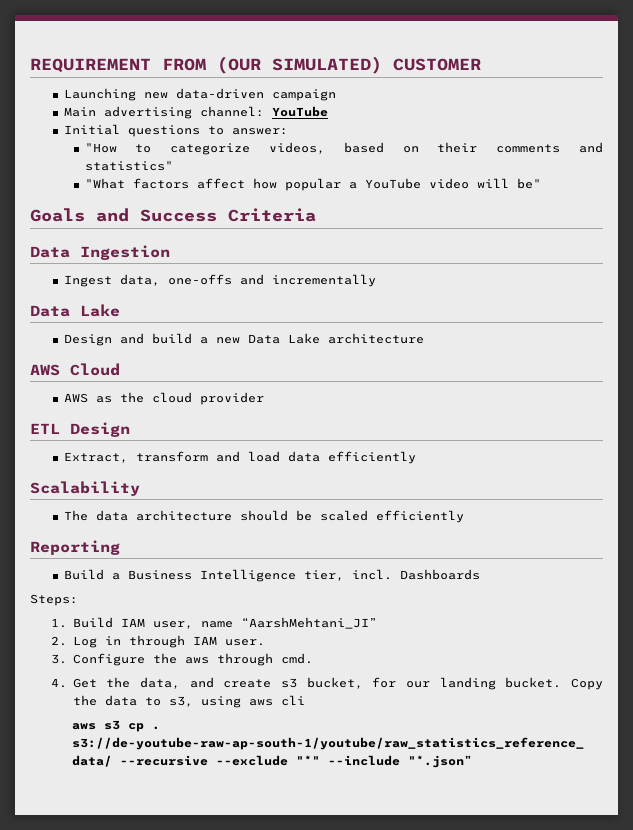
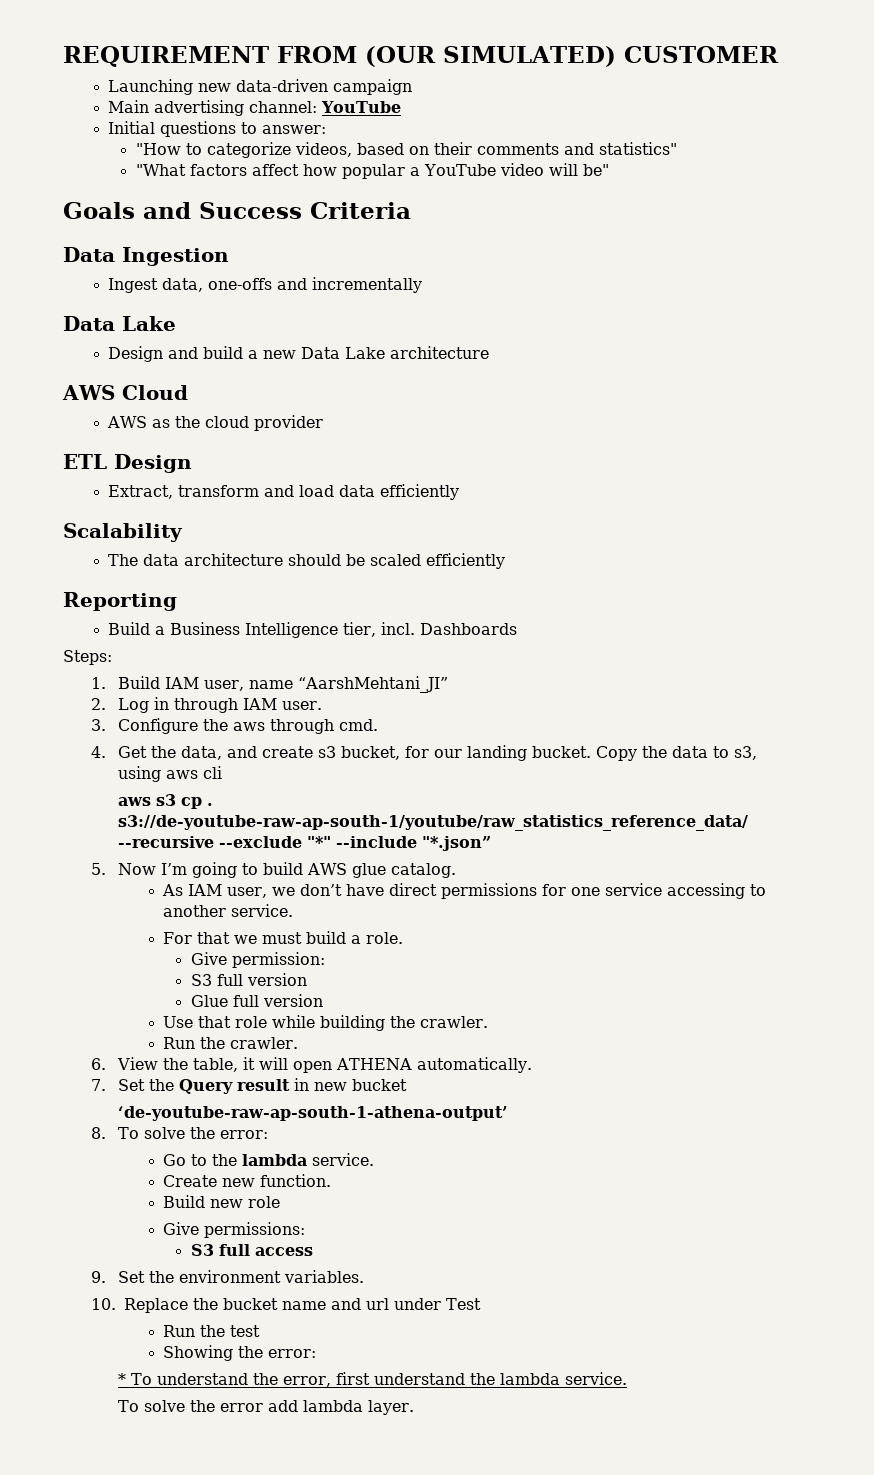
(472, 761) none -> [90,862,457,878] [162,883,767,899] [163,904,294,917] [163,931,404,944] [190,952,325,968] [190,973,307,986] [190,994,323,1007] [163,1015,489,1031] [163,1037,299,1049] [90,1057,533,1073] [90,1078,408,1094] [118,1106,509,1121] [90,1127,269,1139] [163,1153,375,1166] [163,1174,332,1187] [163,1195,281,1208] [163,1222,306,1238] [190,1244,313,1256] [90,1270,365,1283] [90,1298,481,1313] [163,1325,261,1337] [163,1345,317,1361] [118,1372,628,1387] [118,1400,415,1415] // 5. Now I’m going to build AWS glue catalog. // As IAM user, we don’t have direct permissions for one service accessing to another service. // For that we must build a role. // Give permission: // S3 full version // Glue full version // Use that role while building the crawler. // Run the crawler. // 6. View the table, it will open ATHENA automatically. // 7. Set the Query result in new bucket // ‘de-youtube-raw-ap-south-1-athena-output’ // 8. To solve the error: // Go to the lambda service. // Create new function. // Build new role // Give permissions: // S3 full access // 9. Set the environment variables. // 10. Replace the bucket name and url under Test // Run the test // Showing the error: // * To understand the error, first understand the lambda service. // To solve the error add lambda layer.

